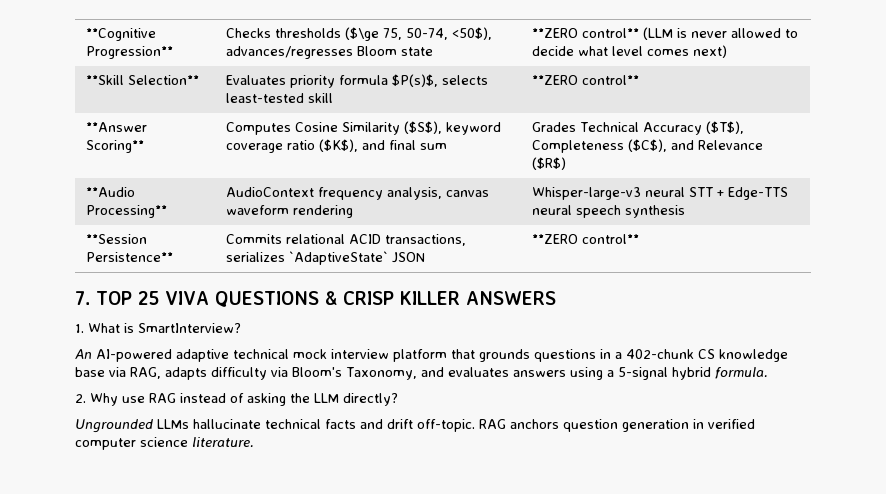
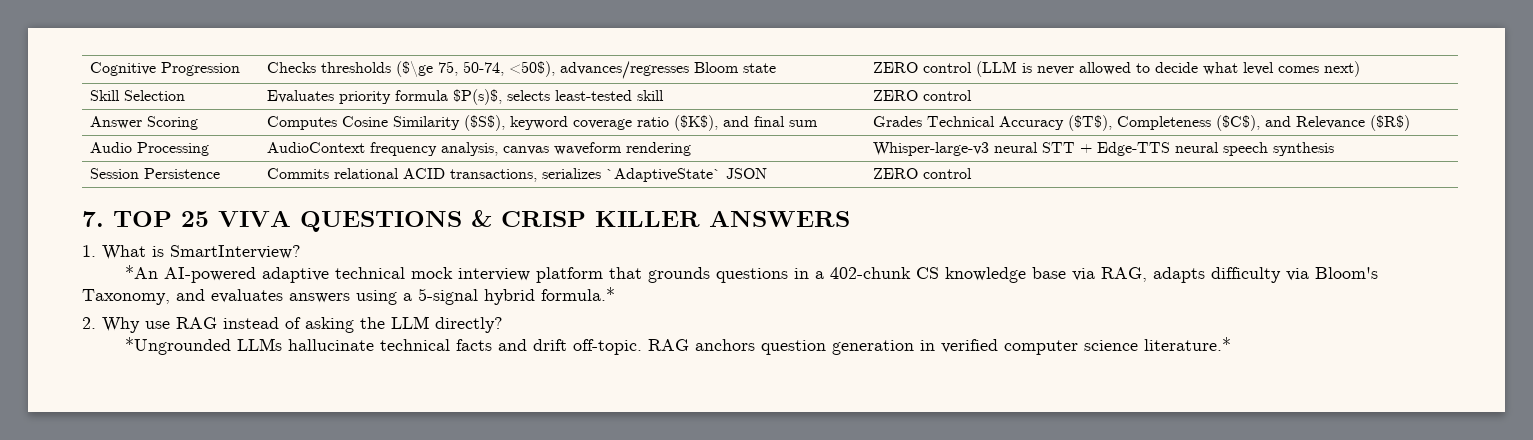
[86,28,157,41] [86,46,174,59] **Cognitive Progression** -> [89,62,240,76] Cognitive Progression
[532,28,640,38] **ZERO control** -> [872,62,972,73] ZERO control
[86,75,200,85] **Skill Selection** -> [89,90,185,101] Skill Selection
[532,75,640,85] [86,122,148,132] [86,140,145,153] **ZERO control** // **Answer Scoring** -> [872,90,972,101] [89,116,198,130] ZERO control // Answer Scoring
[86,187,136,197] [86,205,168,218] **Audio Processing** -> [89,142,209,156] Audio Processing
[86,234,148,244] [86,252,174,262] **Session Persistence** -> [89,168,220,179] Session Persistence
[532,234,640,244] **ZERO control** -> [872,168,972,179] ZERO control
[75,349,92,359] An -> [124,265,158,279] *An
[714,367,768,379] formula. -> [541,287,615,301] formula.*
[75,419,153,433] Ungrounded -> [124,337,231,355] *Ungrounded
[192,437,254,448] literature. -> [1143,337,1231,351] literature.*

